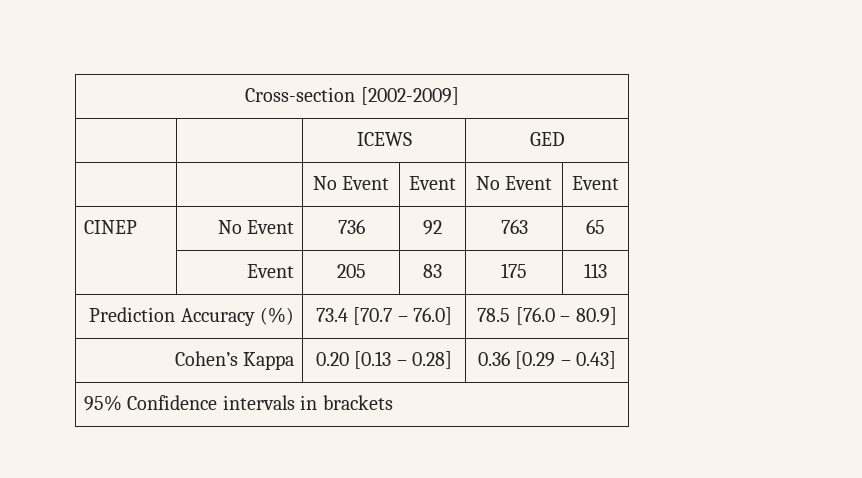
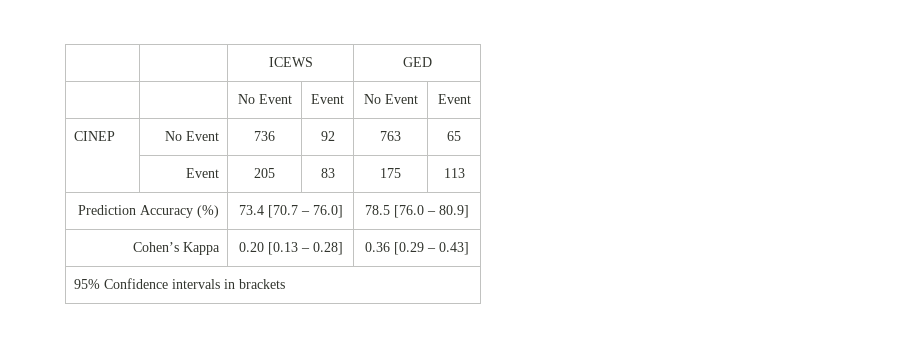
[245,87,459,105] Cross-section [2002-2009] // -> (268, 62) none

